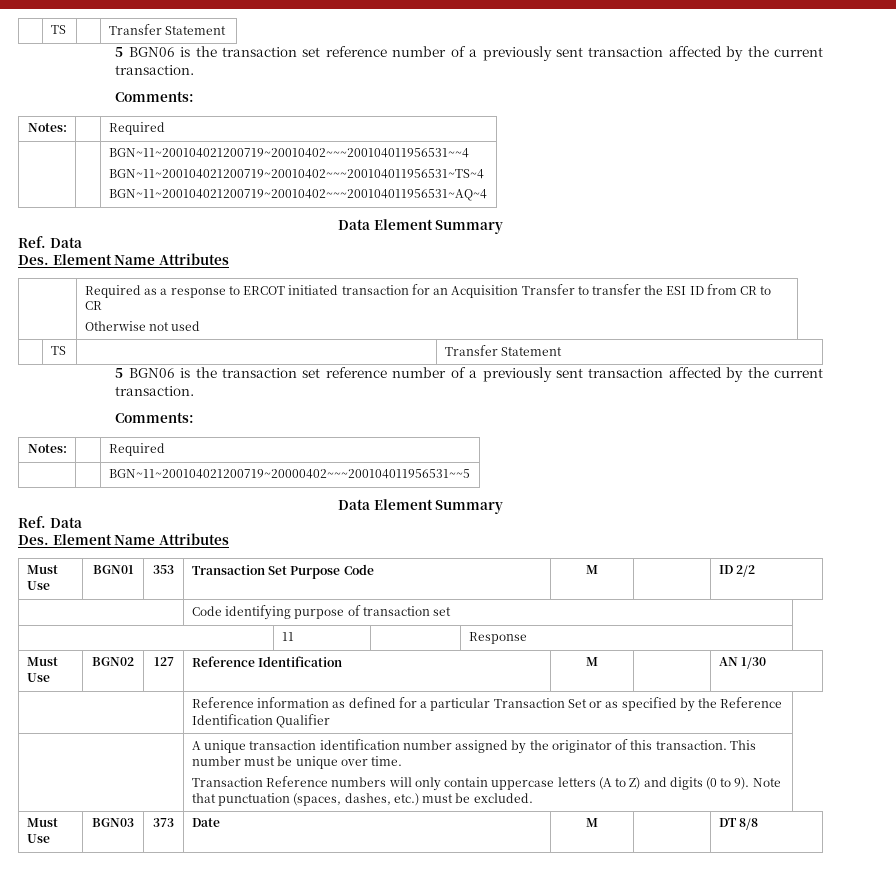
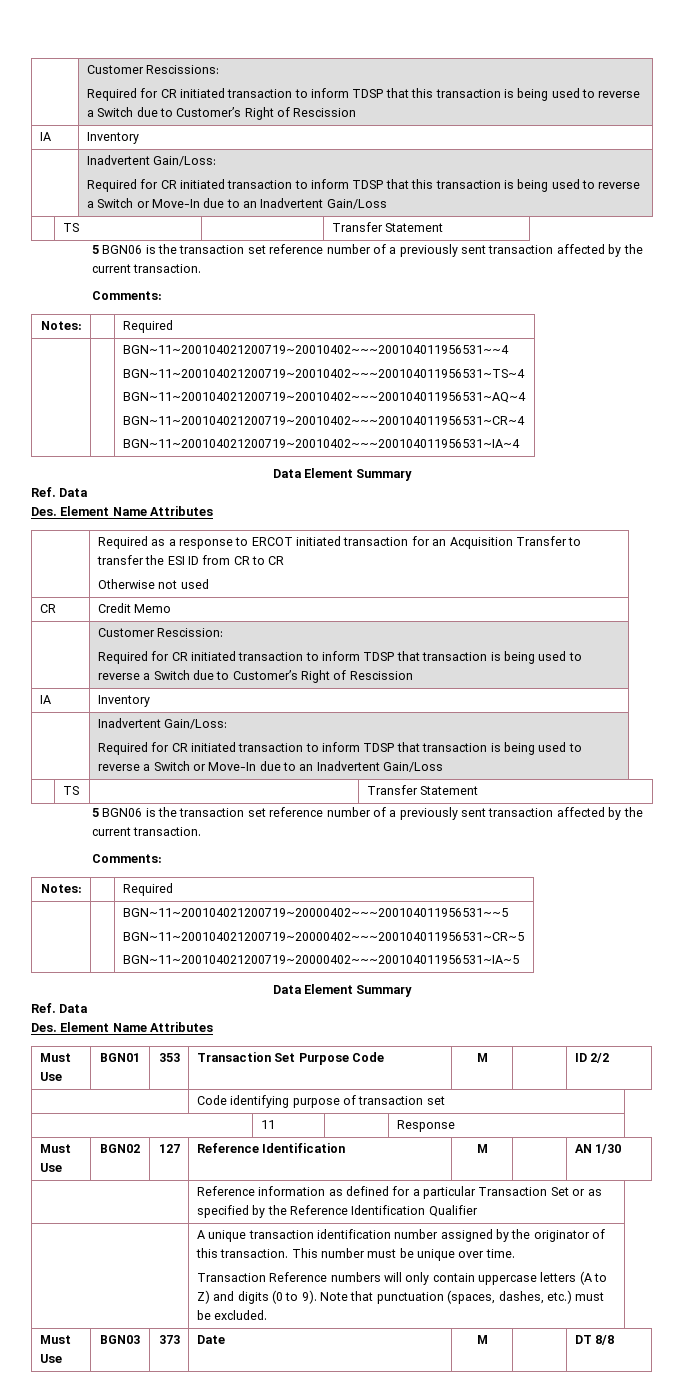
(50, 29) none -> [86,65,220,74] [86,88,641,101] [86,107,357,120] [39,132,51,141] [86,132,139,144] [86,155,217,166] [86,179,641,192] [86,198,387,209] | Customer Rescissions: // Required for CR initiated transaction to inform TDSP that this transaction is being used to reverse a Switch due to Customer’s Right of Rescission // IA | Inventory // | Inadvertent Gain/Loss: // Required for CR initiated transaction to inform TDSP that this transaction is being used to reverse a Switch or Move-In due to an Inadvertent Gain/Loss //
(487, 195) none -> [122,416,525,425] [122,439,520,448] // BGN~11~200104021200719~20010402~~~200104011956531~CR~4 // BGN~11~200104021200719~20010402~~~200104011956531~IA~4
(201, 326) none -> [39,604,56,613] [97,603,172,613] [97,628,224,637] [97,651,582,664] [97,670,413,683] [39,695,51,704] [97,695,150,707] [97,718,228,729] [97,742,582,755] [97,761,444,772] // CR | Credit Memo // | Customer Rescission: // Required for CR initiated transaction to inform TDSP that transaction is being used to reverse a Switch due to Customer’s Right of Rescission // IA | Inventory // | Inadvertent Gain/Loss: // Required for CR initiated transaction to inform TDSP that transaction is being used to reverse a Switch or Move-In due to an Inadvertent Gain/Loss
(470, 474) none -> [122,932,524,941] [122,955,519,964] // BGN~11~200104021200719~20000402~~~200104011956531~CR~5 // BGN~11~200104021200719~20000402~~~200104011956531~IA~5

